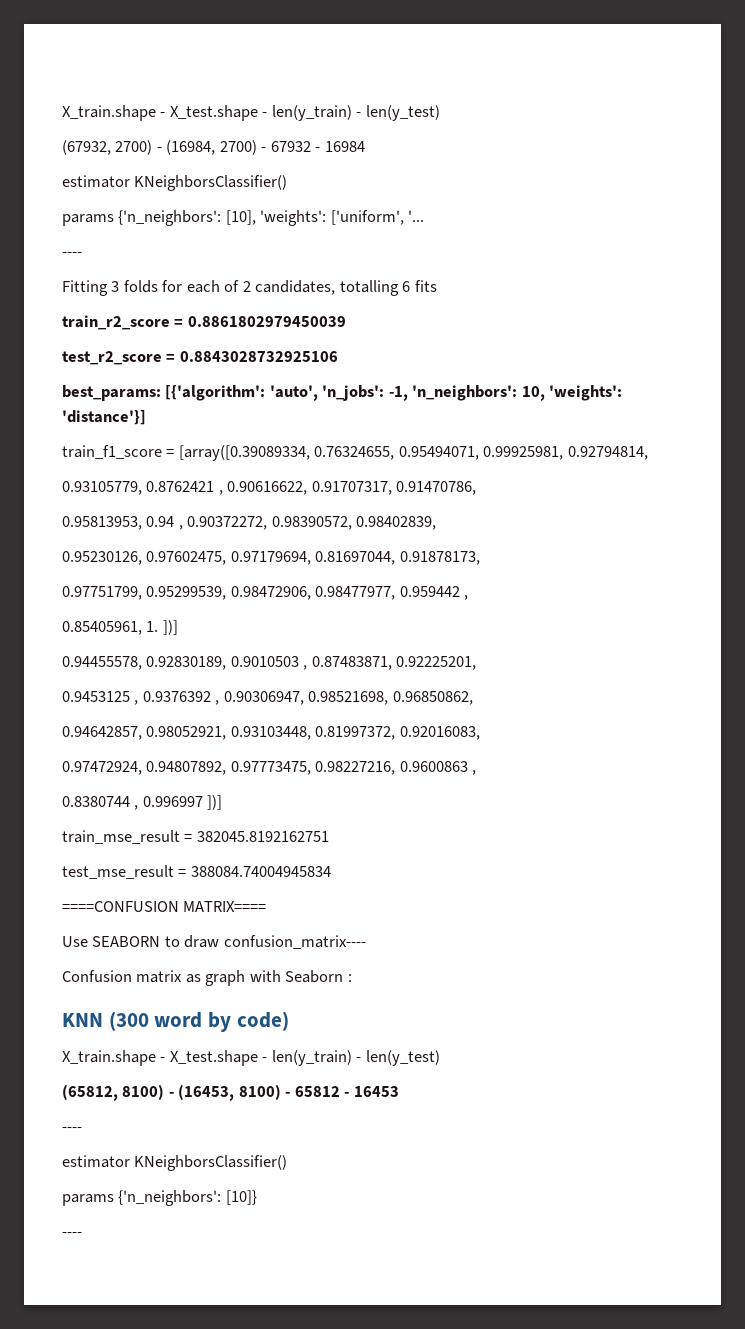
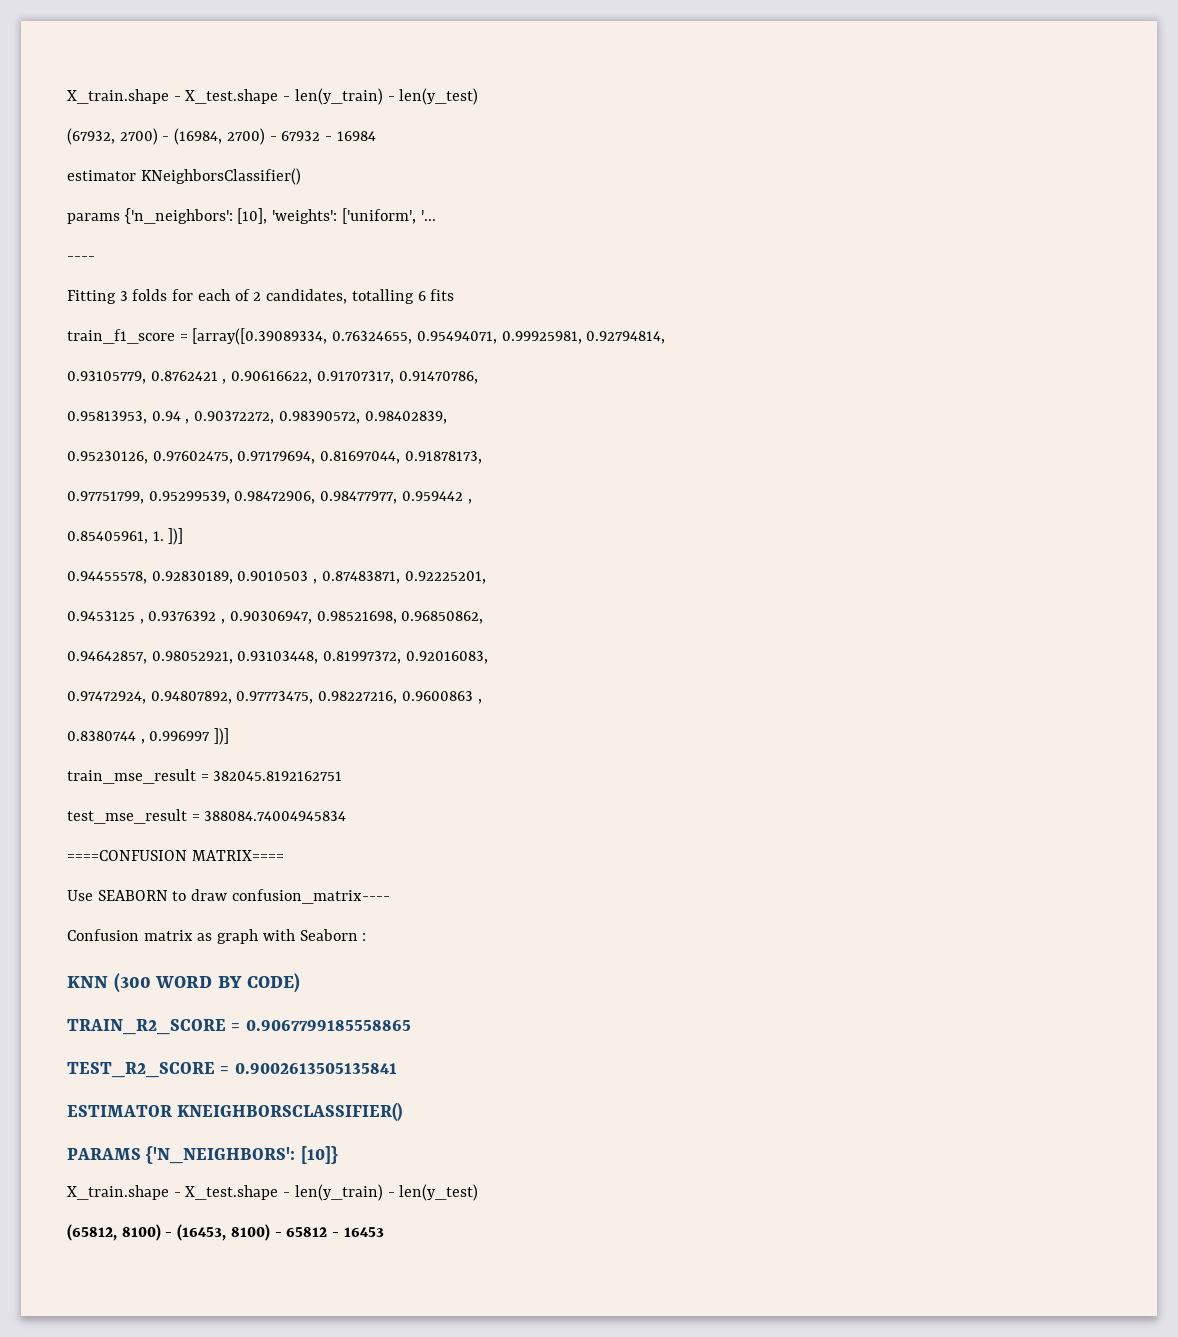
[62,315,346,330] [62,351,338,365] [62,385,623,401] [62,410,146,425] // train_r2_score = 0.8861802979450039 // test_r2_score = 0.8843028732925106 // best_params: [{'algorithm': 'auto', 'n_jobs': -1, 'n_neighbors': 10, 'weights': 'distance'}] -> (455, 295) none
[154,1011,289,1032] word by code) -> [155,973,301,993] [67,1019,411,1035] [67,1062,397,1078] [67,1102,403,1121] [67,1146,338,1164] WORD BY CODE) // TRAIN_R2_SCORE = 0.9067799185558865 // TEST_R2_SCORE = 0.9002613505135841 // ESTIMATOR KNEIGHBORSCLASSIFIER() // PARAMS {'N_NEIGHBORS': [10]}
[62,1127,82,1132] [62,1155,288,1171] [62,1190,257,1206] [62,1232,82,1237] // ---- // estimator KNeighborsClassifier() // params {'n_neighbors': [10]} // ---- -> (384, 1232) none

